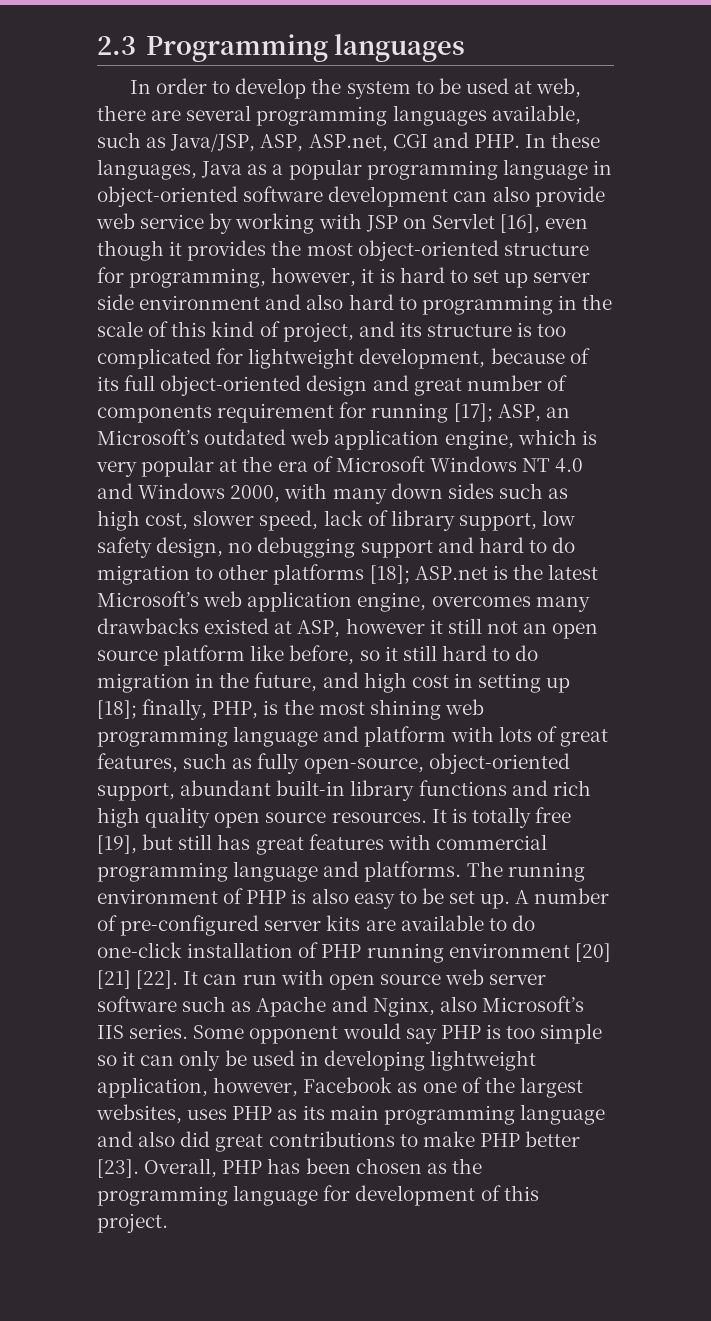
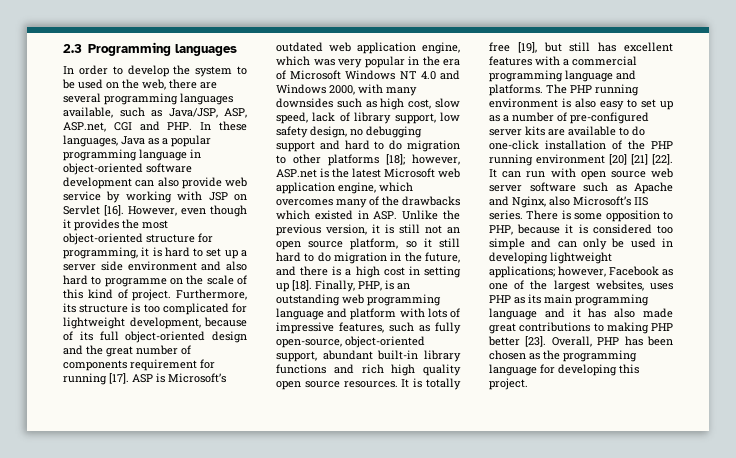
[514,81,533,94] at -> [106,79,139,89] on the
[500,214,541,233] [16], -> [104,205,177,216] [16]. However,
[271,267,357,287] however, -> (138, 253) none
(529, 280) none -> [241,250,247,257] a
[421,295,577,315] programming in -> [104,278,183,287] programme on
[282,321,395,342] project, and -> [132,289,247,301] project. Furthermore,
(409, 383) none -> [86,345,103,355] the
[453,403,570,422] [17]; ASP, an -> [109,373,165,384] [17]. ASP is
[581,430,597,445] is -> [313,59,335,66] was
[219,459,238,472] at -> [408,56,419,65] in
[390,483,494,499] down sides -> [276,98,333,108] downsides
[193,510,255,526] slower -> [435,98,460,108] slow
(410, 574) none -> [412,154,460,165] however,
[97,591,427,612] Microsoft’s web application engine, -> [384,168,460,178] [276,182,413,194] Microsoft web application engine, which
[97,618,443,638] drawbacks existed at ASP, however it -> [369,196,460,206] [276,210,460,220] [276,224,394,236] of the drawbacks which existed in ASP. Unlike the previous version, it is
[163,645,355,666] platform like before, -> [350,238,399,250] platform,
(359, 680) none -> [300,266,352,276] there is a
[97,699,441,720] [18]; finally, PHP, is the most shining -> [292,280,410,292] [276,294,340,306] [18]. Finally, PHP, is an outstanding
[559,729,608,747] great -> [276,322,334,334] impressive
[255,837,304,855] great -> [624,42,673,52] excellent
(431, 842) none -> [563,59,569,66] a
[507,862,585,882] [97,888,287,904] running environment of PHP -> [570,84,639,96] [489,98,558,108] PHP running environment
[421,888,530,909] be set up. A -> [641,99,673,110] [489,115,509,122] set up as a
(319, 950) none -> [628,140,645,150] the
[193,1023,603,1044] [97,1051,136,1066] Some opponent would say PHP is too simple so it -> [526,210,673,222] [489,224,673,235] [489,238,552,250] There is some opposition to PHP, because it is considered too simple and
[97,1077,208,1098] application, -> [489,266,555,278] applications;
[138,1131,211,1147] also did -> [572,308,673,318] it has also made
[422,1131,475,1147] make -> [606,322,649,334] making
[355,1185,501,1206] development of -> [558,364,617,376] developing

